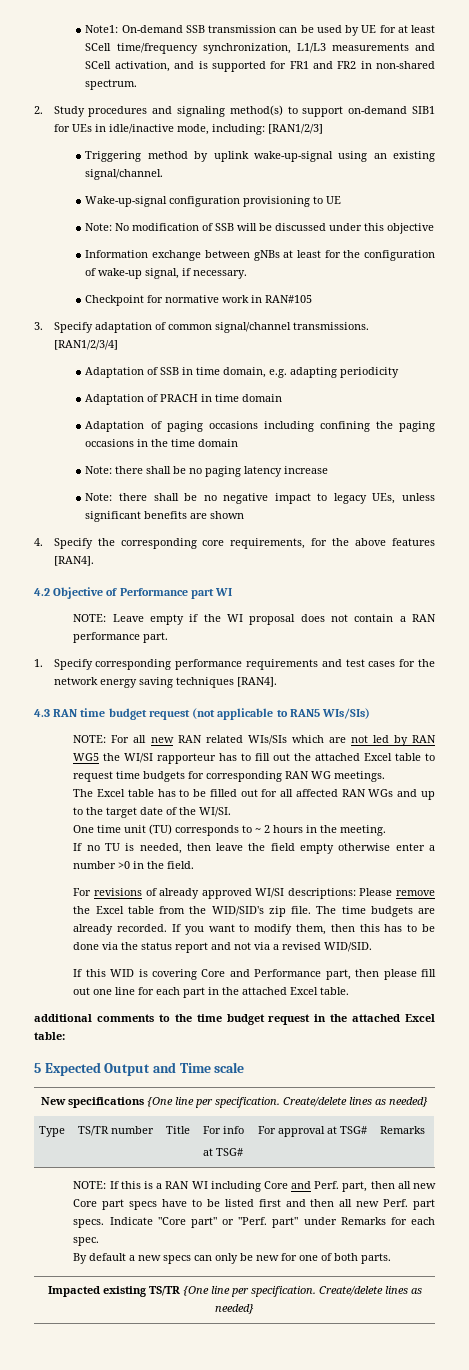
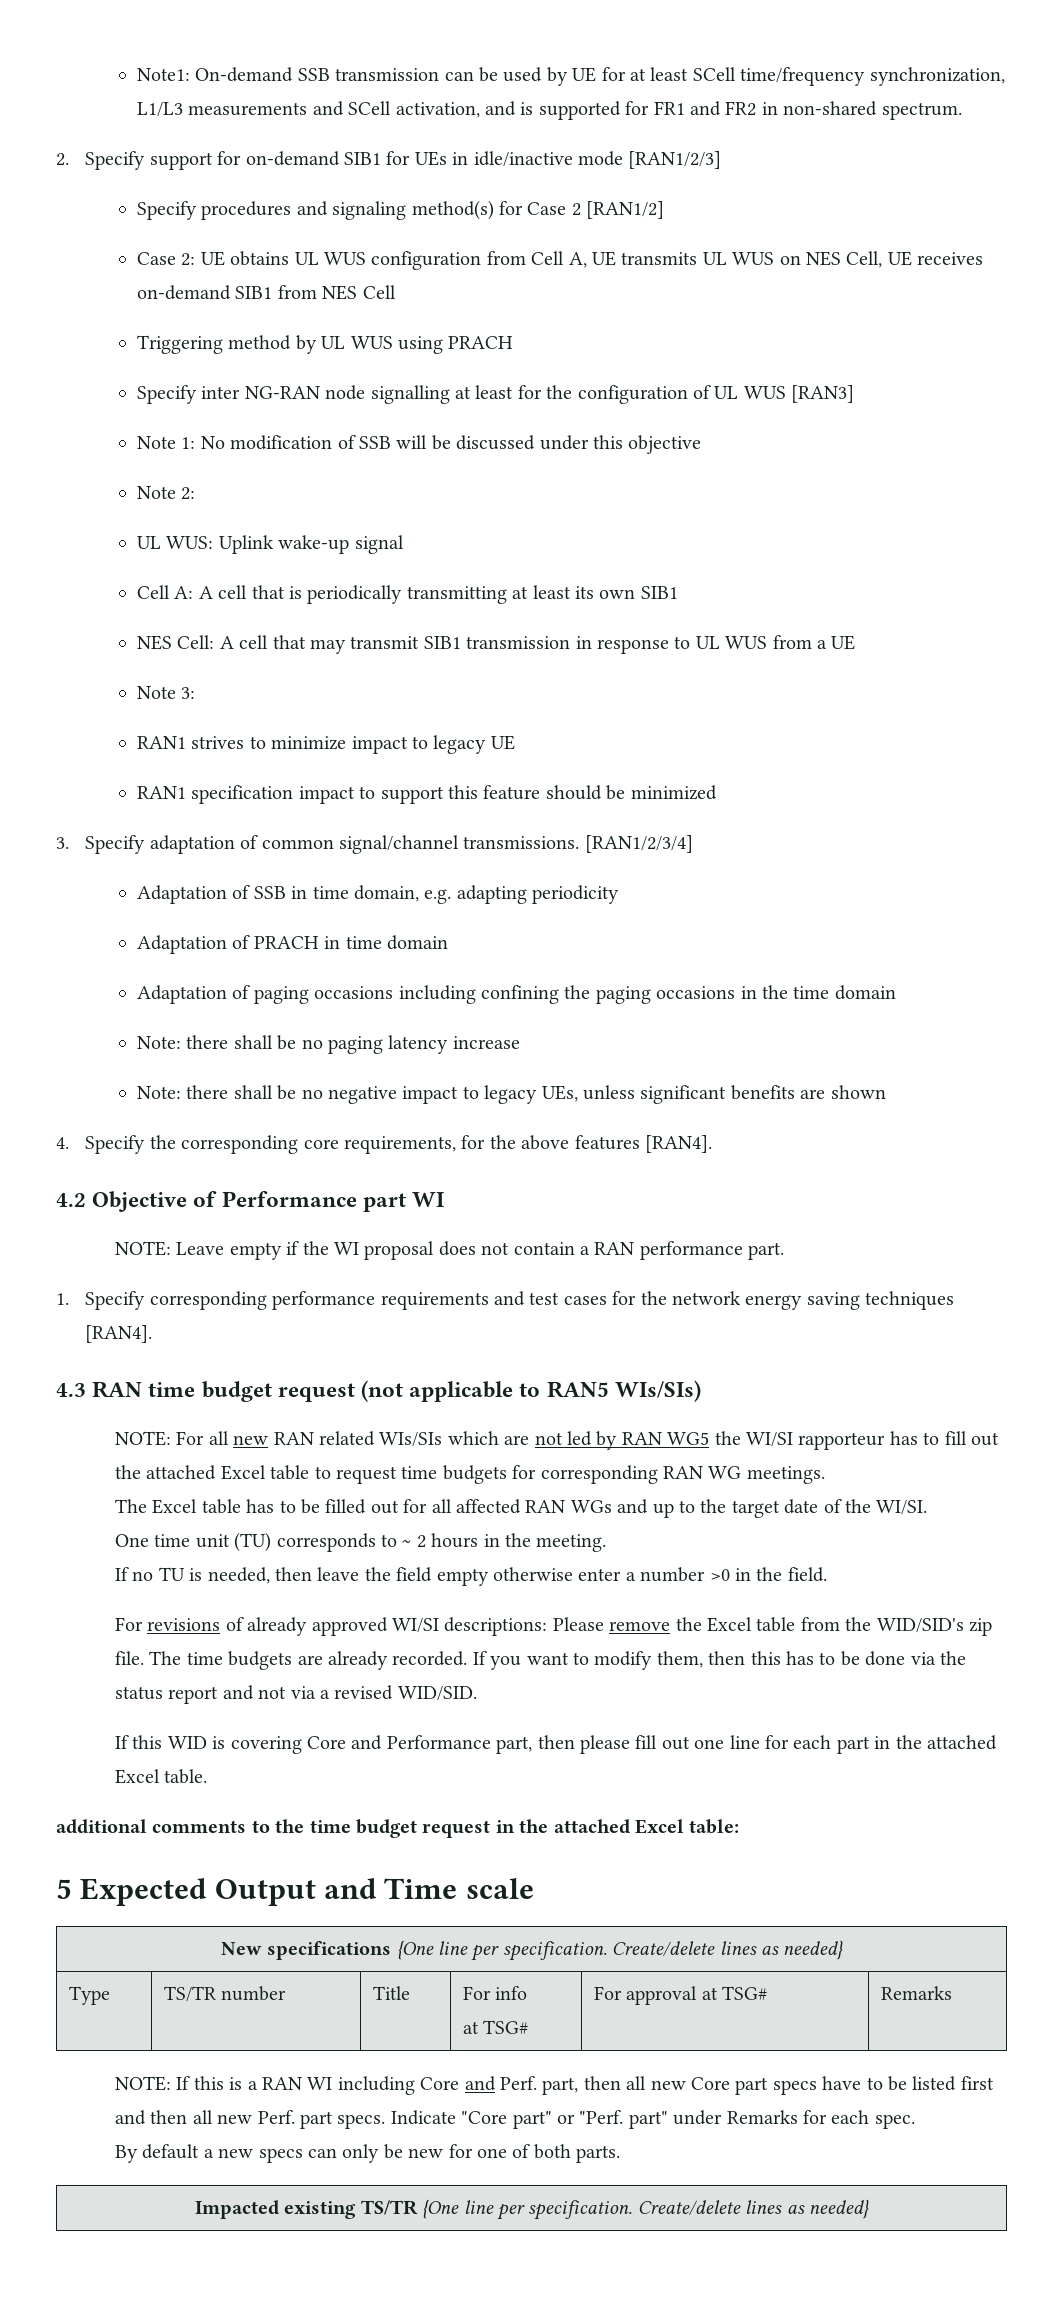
[53,105,344,117] Study procedures and signaling method(s) to support -> [85,151,242,170] Specify support for
[176,124,265,135] mode, including: -> [578,151,624,166] mode
[85,151,435,162] [85,169,164,180] [85,196,342,207] [85,223,113,231] Triggering method by uplink wake-up-signal using an existing signal/channel. // Wake-up-signal configuration provisioning to UE // Note: -> [136,200,665,220] [136,251,984,270] [136,285,396,300] [136,335,514,354] [136,385,855,404] [136,436,196,449] Specify procedures and signaling method(s) for Case 2 [RAN1/2] // Case 2: UE obtains UL WUS configuration from Cell A, UE transmits UL WUS on NES Cell, UE receives on-demand SIB1 from NES Cell // Triggering method by UL WUS using PRACH // Specify inter NG-RAN node signalling at least for the configuration of UL WUS [RAN3] // Note 1:
[85,250,436,261] [85,268,248,279] [85,295,313,306] Information exchange between gNBs at least for the configuration of wake-up signal, if necessary. // Checkpoint for normative work in RAN#105 -> [136,486,196,500] [136,535,404,554] [136,585,678,604] [136,635,856,654] [136,686,196,699] [136,735,515,754] [136,785,717,804] Note 2: // UL WUS: Uplink wake-up signal // Cell A: A cell that is periodically transmitting at least its own SIB1 // NES Cell: A cell that may transmit SIB1 transmission in response to UL WUS from a UE // Note 3: // RAN1 strives to minimize impact to legacy UE // RAN1 specification impact to support this feature should be minimized

